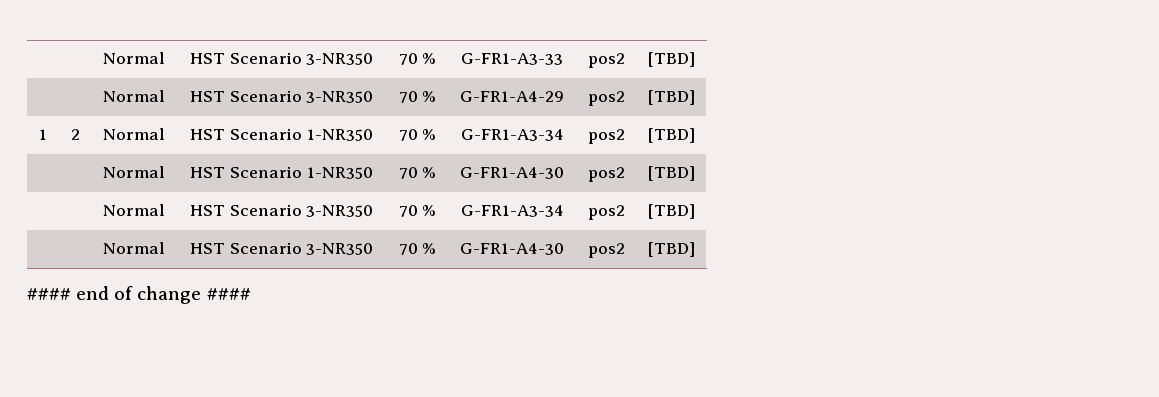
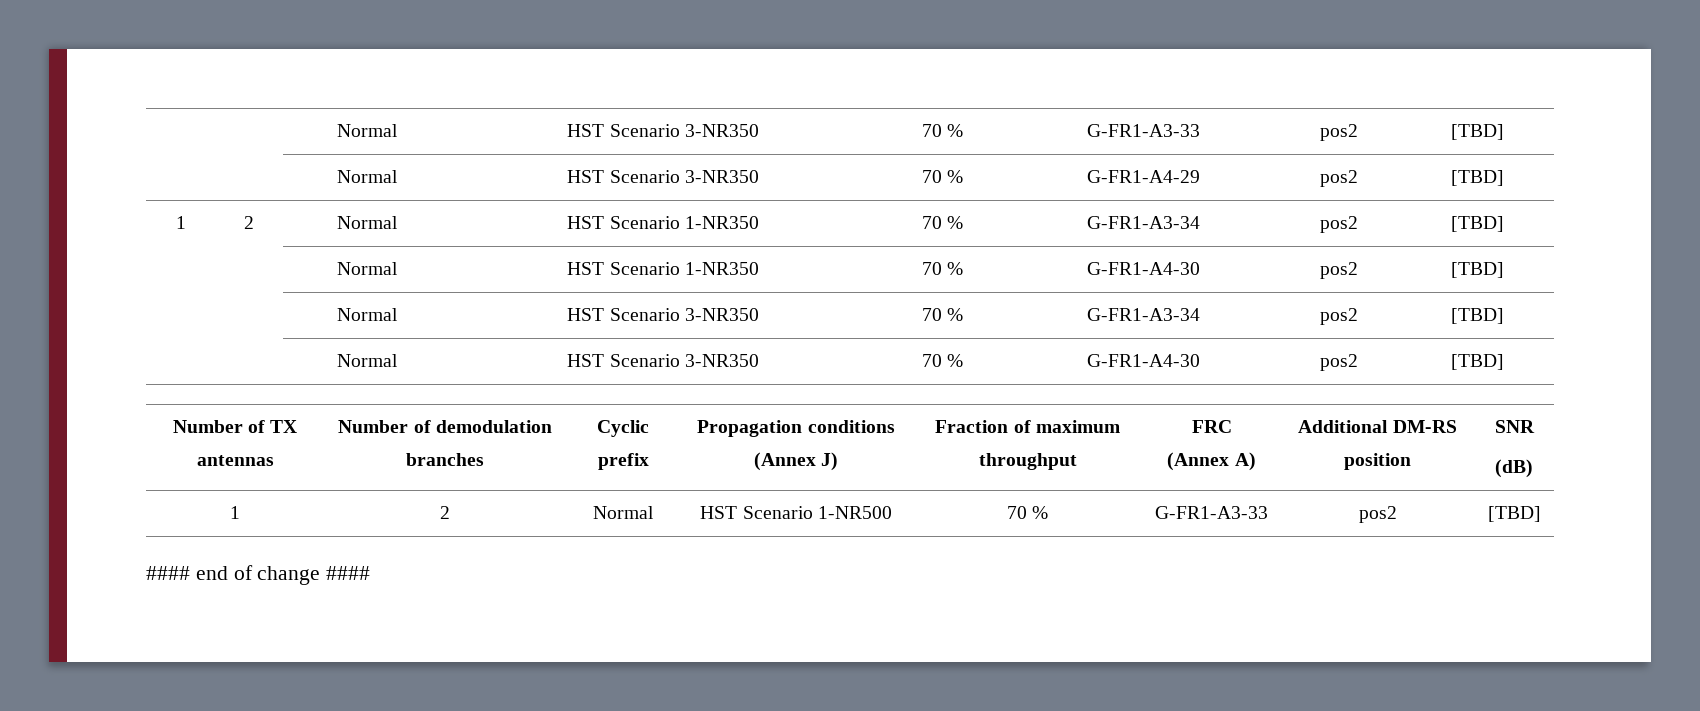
(695, 249) none -> [172,420,298,433] [196,455,274,466] [338,420,552,433] [406,453,484,466] [597,420,649,437] [597,453,649,470] [697,420,895,437] [753,452,839,471] [935,420,1120,433] [978,453,1077,470] [1191,420,1232,433] [1167,452,1256,471] [1298,420,1457,433] [1344,453,1411,470] [1494,420,1535,433] [1495,459,1533,478] [230,506,240,519] [439,506,450,519] [593,506,654,519] [700,506,892,519] [1006,506,1049,519] [1155,506,1268,519] [1358,506,1397,523] [1487,506,1541,522] // Number of TX antennas | Number of demodulation branches | Cyclic prefix | Propagation conditions (Annex J) | Fraction of maximum throughput | FRC // (Annex A) | Additional DM-RS position | SNR // (dB) // 1 | 2 | Normal | HST Scenario 1-NR500 | 70 % | G-FR1-A3-33 | pos2 | [TBD]

